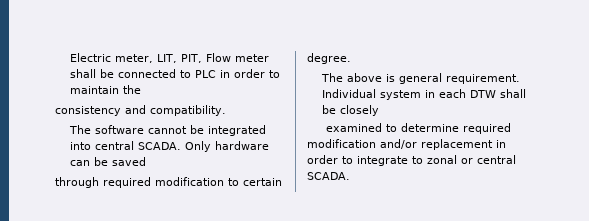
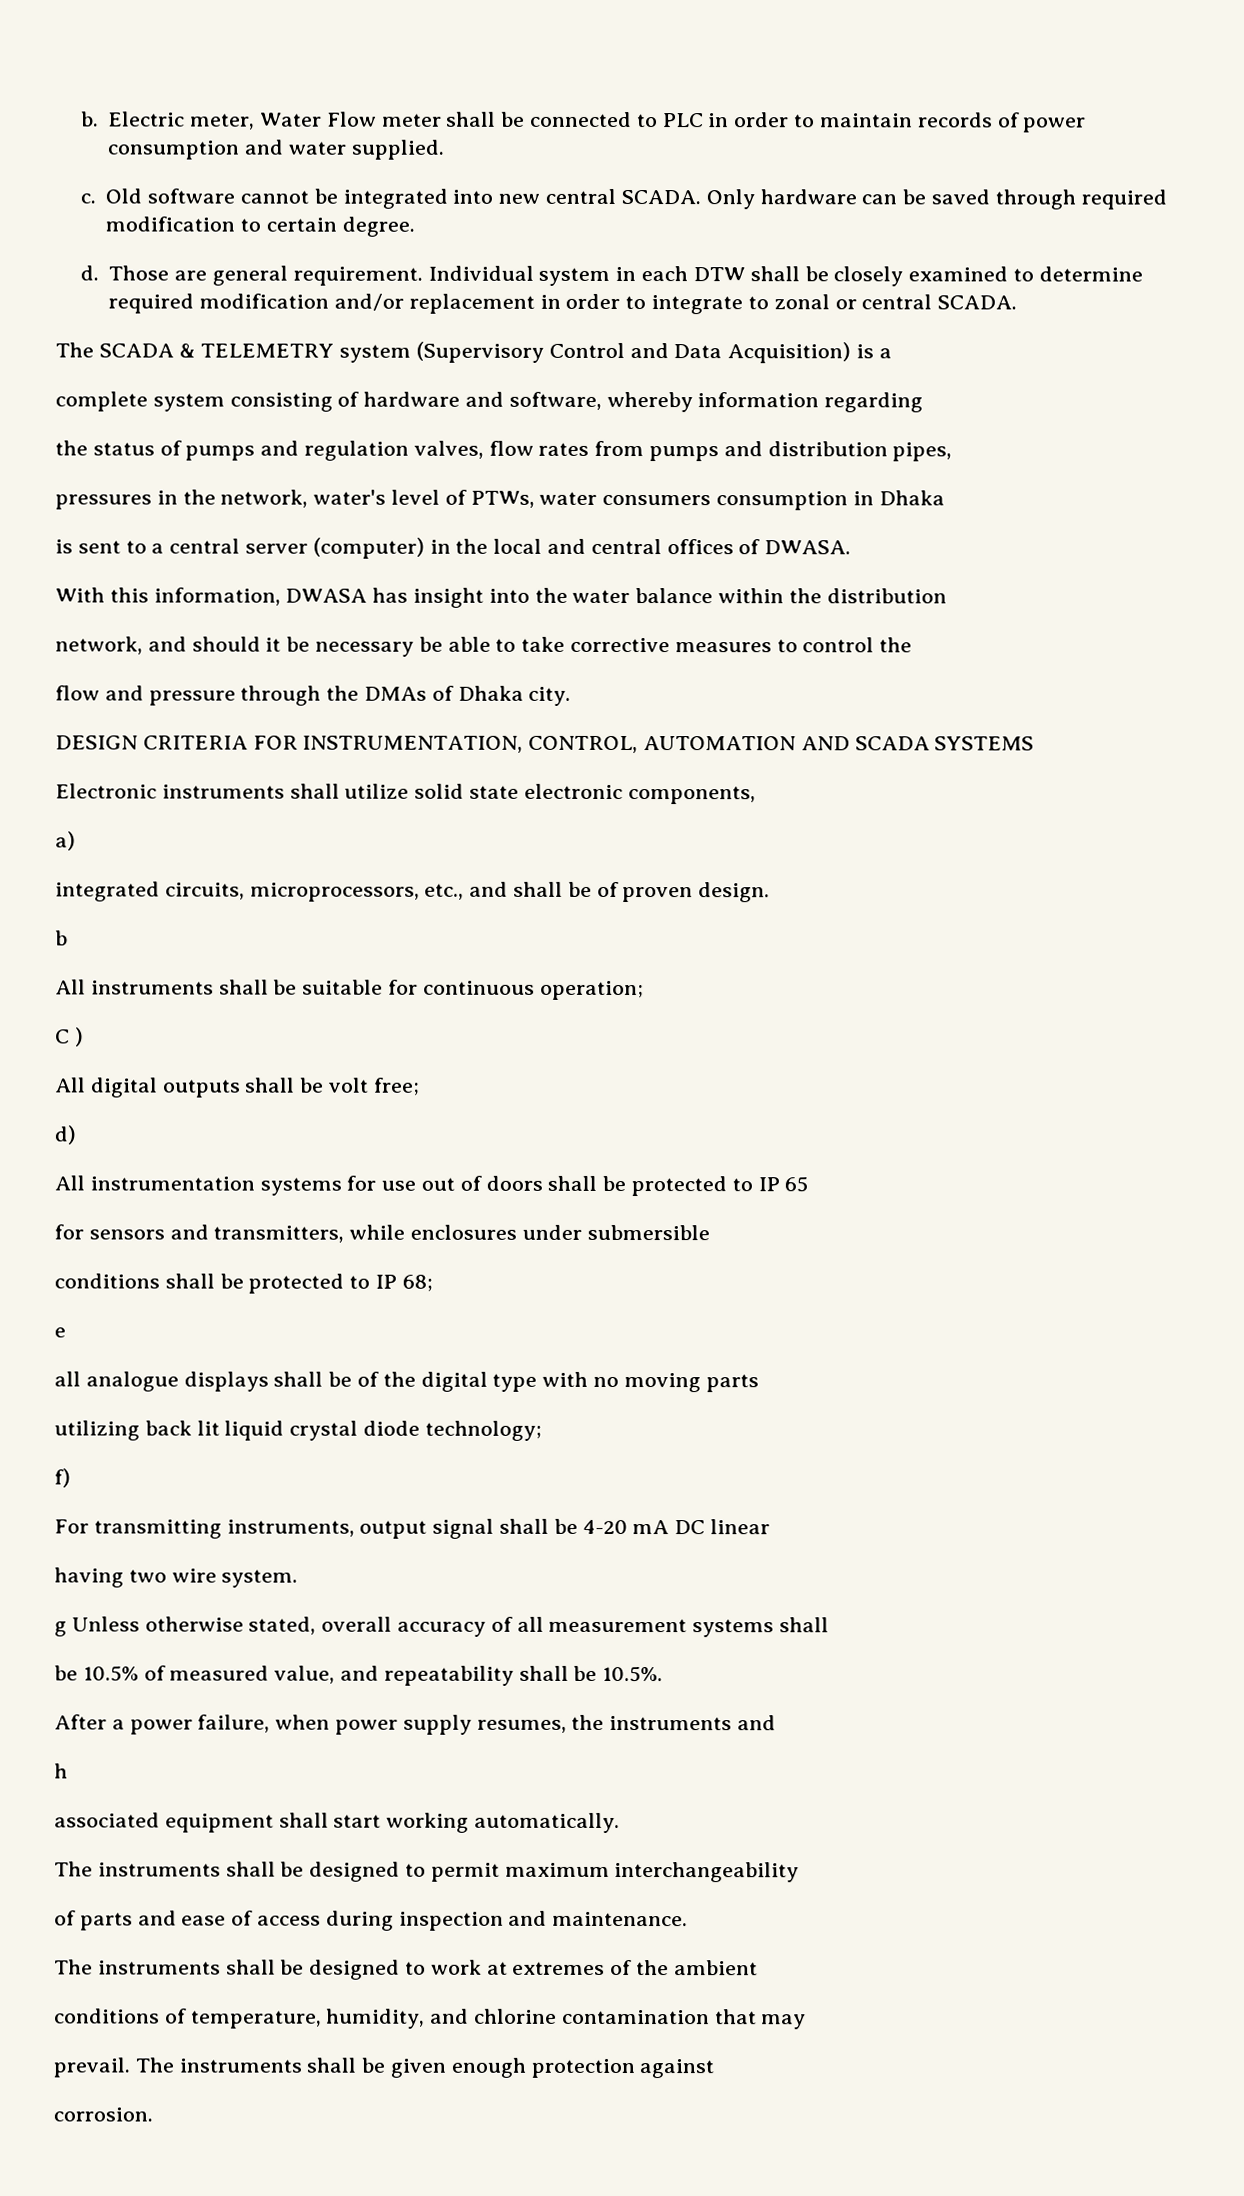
(70, 57) none -> [80,111,99,127] b.
[157,54,203,63] LIT, PIT, -> [260,112,323,127] Water
[123,85,142,94] [55,105,226,116] [69,125,92,134] the // consistency and compatibility. // The -> [917,112,1087,133] [107,139,445,160] [79,188,143,204] records of power consumption and water supplied. // c. Old
(92, 146) none -> [498,193,541,204] new
(147, 161) // -> (990, 197) none
[321,73,396,82] The above is -> [79,265,208,281] d. Those are
(380, 110) // -> (904, 276) none
(350, 176) none -> [55,341,892,364] [55,391,924,413] [55,440,953,462] [55,489,945,511] [55,537,852,559] [55,587,947,608] [55,636,913,657] [55,685,572,706] [55,735,1035,754] [55,783,756,805] [55,831,76,851] [55,881,771,903] [55,930,68,946] [55,979,644,1001] [55,1027,84,1047] [55,1077,420,1098] [54,1125,76,1145] [54,1175,809,1197] [54,1224,710,1243] [54,1273,433,1294] [54,1327,66,1338] [54,1371,759,1393] [54,1420,542,1441] [54,1468,71,1488] [54,1518,771,1539] [54,1567,299,1588] [54,1616,830,1638] [54,1665,664,1686] [54,1714,777,1735] [54,1763,68,1779] [54,1812,621,1833] [54,1861,800,1883] [54,1910,689,1931] [54,1959,758,1980] [54,2008,807,2030] [53,2057,715,2079] [53,2107,153,2122] // The SCADA & TELEMETRY system (Supervisory Control and Data Acquisition) is a // complete system consisting of hardware and software, whereby information regarding // the status of pumps and regulation valves, flow rates from pumps and distribution pipes, // pressures in the network, water's level of PTWs, water consumers consumption in Dhaka // is sent to a central server (computer) in the local and central offices of DWASA. // With this information, DWASA has insight into the water balance within the distribution // network, and should it be necessary be able to take corrective measures to control the // flow and pressure through the DMAs of Dhaka city. // DESIGN CRITERIA FOR INSTRUMENTATION, CONTROL, AUTOMATION AND SCADA SYSTEMS // Electronic instruments shall utilize solid state electronic components, // a) // integrated circuits, microprocessors, etc., and shall be of proven design. // b // All instruments shall be suitable for continuous operation; // C ) // All digital outputs shall be volt free; // d) // All instrumentation systems for use out of doors shall be protected to IP 65 // for sensors and transmitters, while enclosures under submersible // conditions shall be protected to IP 68; // e // all analogue displays shall be of the digital type with no moving parts // utilizing back lit liquid crystal diode technology; // f) // For transmitting instruments, output signal shall be 4-20 mA DC linear // having two wire system. // g Unless otherwise stated, overall accuracy of all measurement systems shall // be 10.5% of measured value, and repeatability shall be 10.5%. // After a power failure, when power supply resumes, the instruments and // h // associated equipment shall start working automatically. // The instruments shall be designed to permit maximum interchangeability // of parts and ease of access during inspection and maintenance. // The instruments shall be designed to work at extremes of the ambient // conditions of temperature, humidity, and chlorine contamination that may // prevail. The instruments shall be given enough protection against // corrosion.

